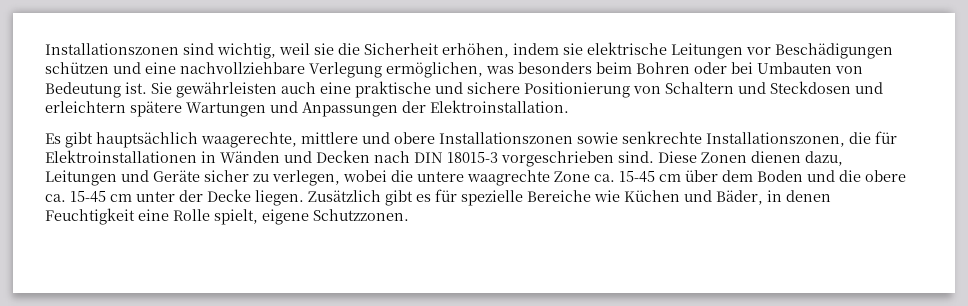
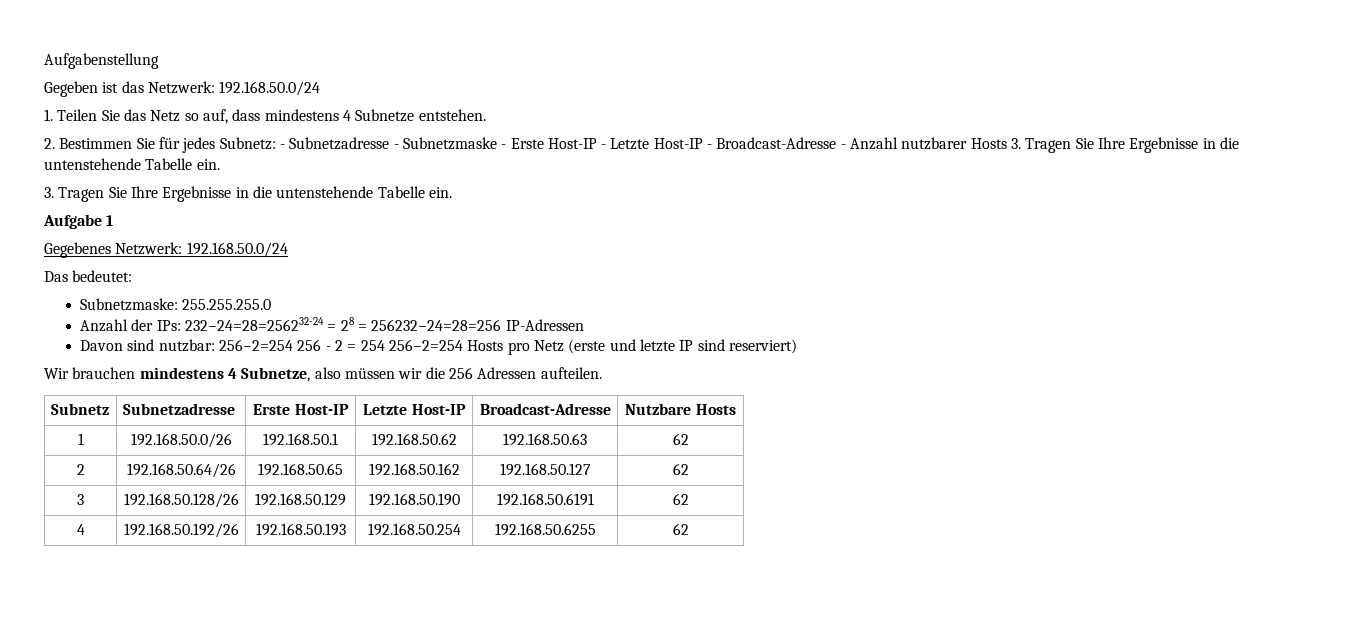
[45,42,893,59] [45,62,863,78] [45,81,883,98] [45,100,569,117] [45,131,897,148] [45,150,843,167] [45,170,906,186] [45,189,831,206] [45,208,409,225] Installationszonen sind wichtig, weil sie die Sicherheit erhöhen, indem sie elektrische Leitungen vor Beschädigungen schützen und eine nachvollziehbare Verlegung ermöglichen, was besonders beim Bohren oder bei Umbauten von Bedeutung ist. Sie gewährleisten auch eine praktische und sichere Positionierung von Schaltern und Steckdosen und erleichtern spätere Wartungen und Anpassungen der Elektroinstallation. // Es gibt hauptsächlich waagerechte, mittlere und obere Installationszonen sowie senkrechte Installationszonen, die für Elektroinstallationen in Wänden und Decken nach DIN 18015-3 vorgeschrieben sind. Diese Zonen dienen dazu, Leitungen und Geräte sicher zu verlegen, wobei die untere waagrechte Zone ca. 15-45 cm über dem Boden und die obere ca. 15-45 cm unter der Decke liegen. Zusätzlich gibt es für spezielle Bereiche wie Küchen und Bäder, in denen Feuchtigkeit eine Rolle spielt, eigene Schutzzonen. -> [44,53,159,69] [44,81,321,97] [44,109,486,124] [44,137,1239,153] [44,158,220,170] [44,186,452,202] [43,214,114,229] [44,242,288,258] [44,270,133,282] [80,298,272,311] [80,317,584,332] [80,339,797,355] [44,367,602,382] [50,403,109,415] [122,403,235,415] [253,404,349,415] [363,404,466,415] [479,403,611,415] [625,403,736,415] [77,433,84,445] [130,433,232,448] [263,433,338,446] [371,433,457,446] [503,433,587,446] [672,433,689,445] [76,464,85,475] [126,463,236,478] [258,463,343,476] [368,463,460,476] [499,463,591,476] [672,463,689,475] [77,494,84,505] [123,493,239,508] [255,493,346,506] [368,493,460,506] [496,493,594,506] [672,493,689,505] [76,524,85,535] [123,523,239,538] [255,523,346,536] [367,523,461,536] [494,523,596,536] [672,523,689,535] Aufgabenstellung // Gegeben ist das Netzwerk: 192.168.50.0/24 // 1. Teilen Sie das Netz so auf, dass mindestens 4 Subnetze entstehen. // 2. Bestimmen Sie für jedes Subnetz: - Subnetzadresse - Subnetzmaske - Erste Host-IP - Letzte Host-IP - Broadcast-Adresse - Anzahl nutzbarer Hosts 3. Tragen Sie Ihre Ergebnisse in die untenstehende Tabelle ein. // 3. Tragen Sie Ihre Ergebnisse in die untenstehende Tabelle ein. // Aufgabe 1 // Gegebenes Netzwerk: 192.168.50.0/24 // Das bedeutet: // Subnetzmaske: 255.255.255.0 // Anzahl der IPs: 232−24=28=256232-24 = 28 = 256232−24=28=256 IP-Adressen // Davon sind nutzbar: 256−2=254 256 - 2 = 254 256−2=254 Hosts pro Netz (erste und letzte IP sind reserviert) // Wir brauchen mindestens 4 Subnetze, also müssen wir die 256 Adressen aufteilen. // Subnetz | Subnetzadresse | Erste Host-IP | Letzte Host-IP | Broadcast-Adresse | Nutzbare Hosts // 1 | 192.168.50.0/26 | 192.168.50.1 | 192.168.50.62 | 192.168.50.63 | 62 // 2 | 192.168.50.64/26 | 192.168.50.65 | 192.168.50.162 | 192.168.50.127 | 62 // 3 | 192.168.50.128/26 | 192.168.50.129 | 192.168.50.190 | 192.168.50.6191 | 62 // 4 | 192.168.50.192/26 | 192.168.50.193 | 192.168.50.254 | 192.168.50.6255 | 62

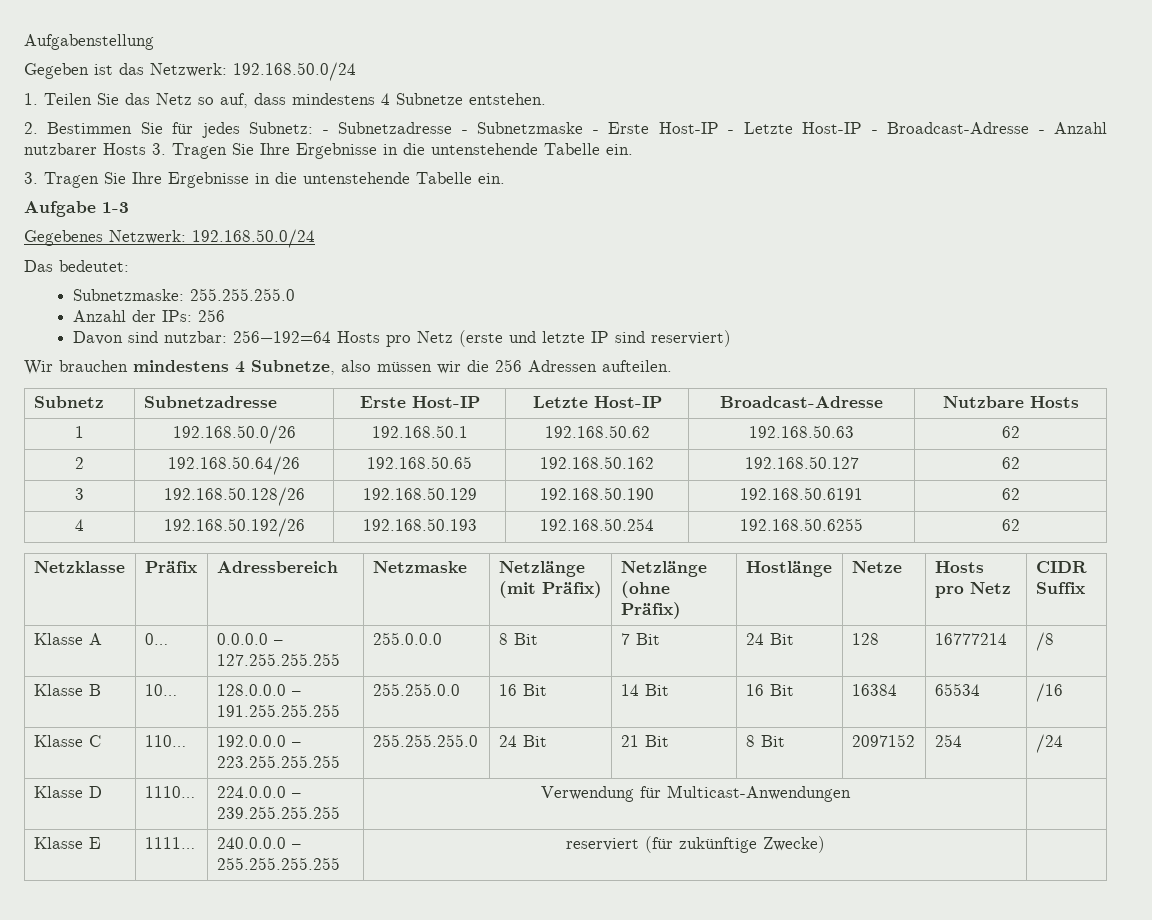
[106,215,114,226] 1 -> [102,202,129,213] 1-3
[185,317,584,331] [80,339,463,352] 232−24=28=256232-24 = 28 = 256232−24=28=256 IP-Adressen // Davon sind nutzbar: 256−2=254 256 - 2 = 254 256−2=254 -> [197,309,225,322] [72,330,331,345] 256 // Davon sind nutzbar: 256−192=64
(689, 529) none -> [33,561,125,573] [144,561,197,573] [216,561,338,573] [372,561,467,573] [498,561,585,577] [498,581,602,598] [620,561,707,577] [620,581,670,598] [620,602,681,619] [745,561,832,577] [851,561,902,573] [934,561,984,573] [934,582,1011,598] [1035,561,1087,573] [1035,582,1085,594] [33,633,102,645] [144,633,168,645] [216,633,283,645] [216,653,340,666] [372,632,442,645] [498,633,538,645] [620,633,660,645] [745,633,794,645] [851,633,879,645] [934,633,1007,645] [1035,632,1054,651] [33,684,101,696] [144,684,177,696] [216,684,301,696] [216,704,340,717] [372,683,460,696] [498,684,547,696] [620,684,669,696] [745,684,794,696] [851,684,897,696] [934,683,980,696] [1035,683,1063,702] [33,735,101,747] [144,735,186,747] [216,735,301,747] [216,755,340,768] [372,734,478,747] [498,735,547,747] [620,735,669,747] [745,735,785,747] [851,734,915,747] [934,734,962,747] [1035,734,1063,753] [33,786,102,798] [144,786,195,798] [216,786,301,798] [216,806,340,819] [540,785,851,802] [33,837,101,849] [144,837,195,849] [216,837,301,849] [216,857,340,870] [565,836,825,853] // Netzklasse | Präfix | Adressbereich | Netzmaske | Netzlänge (mit Präfix) | Netzlänge (ohne Präfix) | Hostlänge | Netze | Hosts pro Netz | CIDR Suffix // Klasse A | 0… | 0.0.0.0 – 127.255.255.255 | 255.0.0.0 | 8 Bit | 7 Bit | 24 Bit | 128 | 16777214 | /8 // Klasse B | 10… | 128.0.0.0 – 191.255.255.255 | 255.255.0.0 | 16 Bit | 14 Bit | 16 Bit | 16384 | 65534 | /16 // Klasse C | 110… | 192.0.0.0 – 223.255.255.255 | 255.255.255.0 | 24 Bit | 21 Bit | 8 Bit | 2097152 | 254 | /24 // Klasse D | 1110… | 224.0.0.0 – 239.255.255.255 | Verwendung für Multicast-Anwendungen | // Klasse E | 1111… | 240.0.0.0 – 255.255.255.255 | reserviert (für zukünftige Zwecke) |

